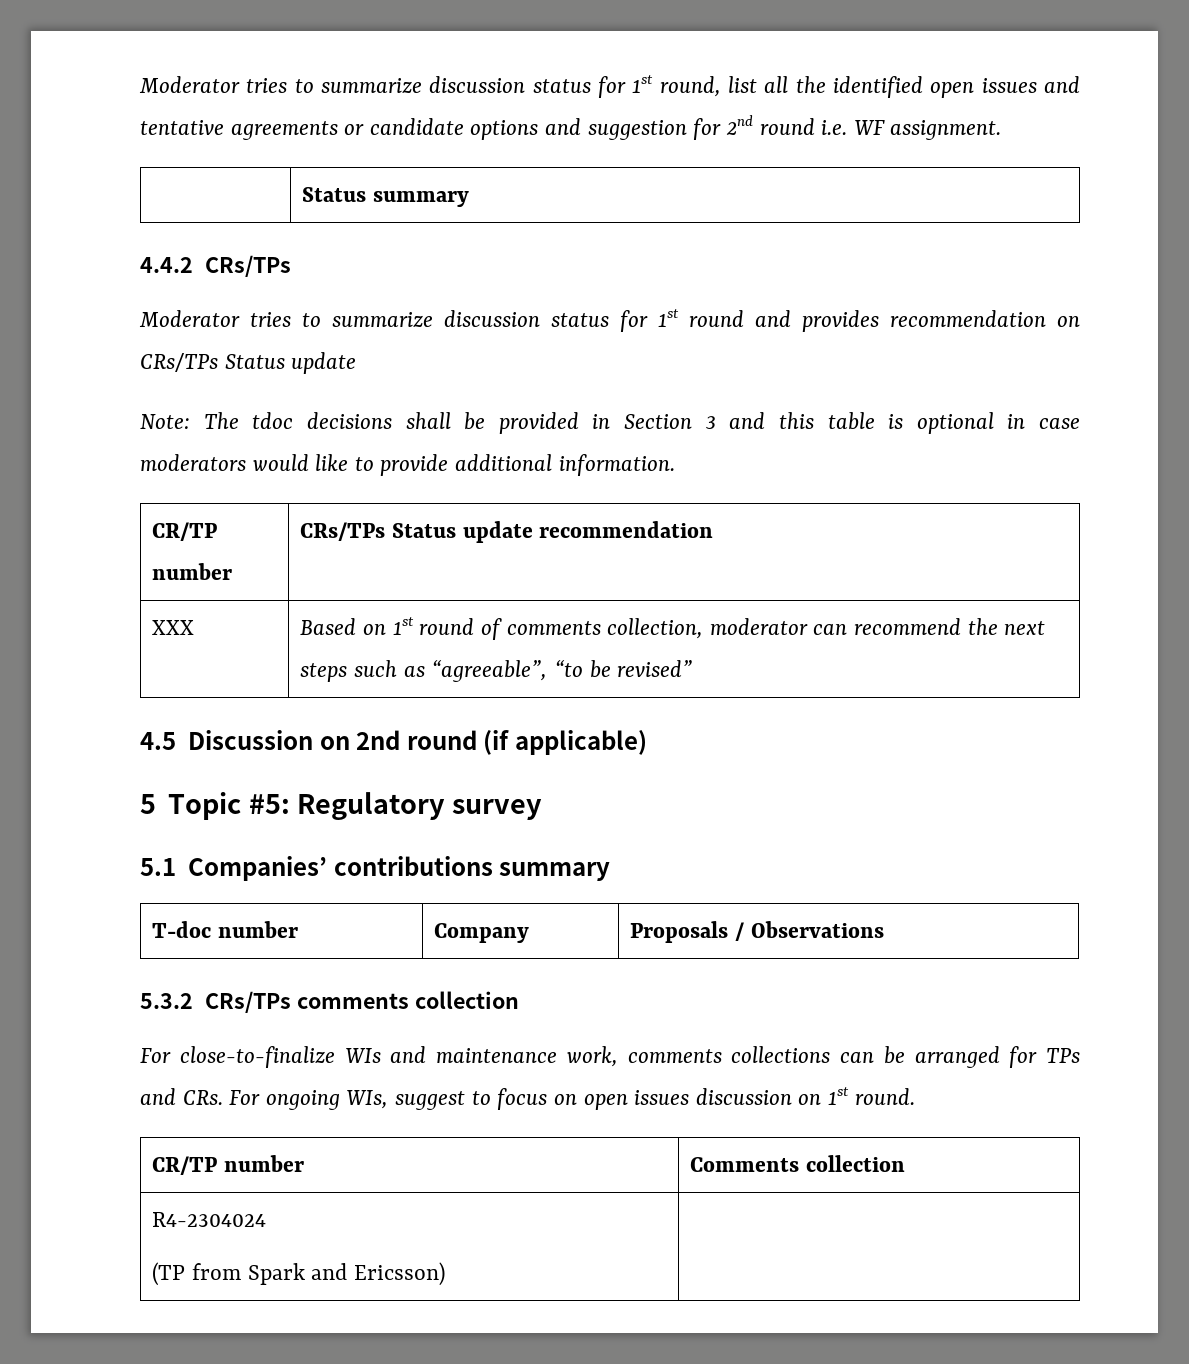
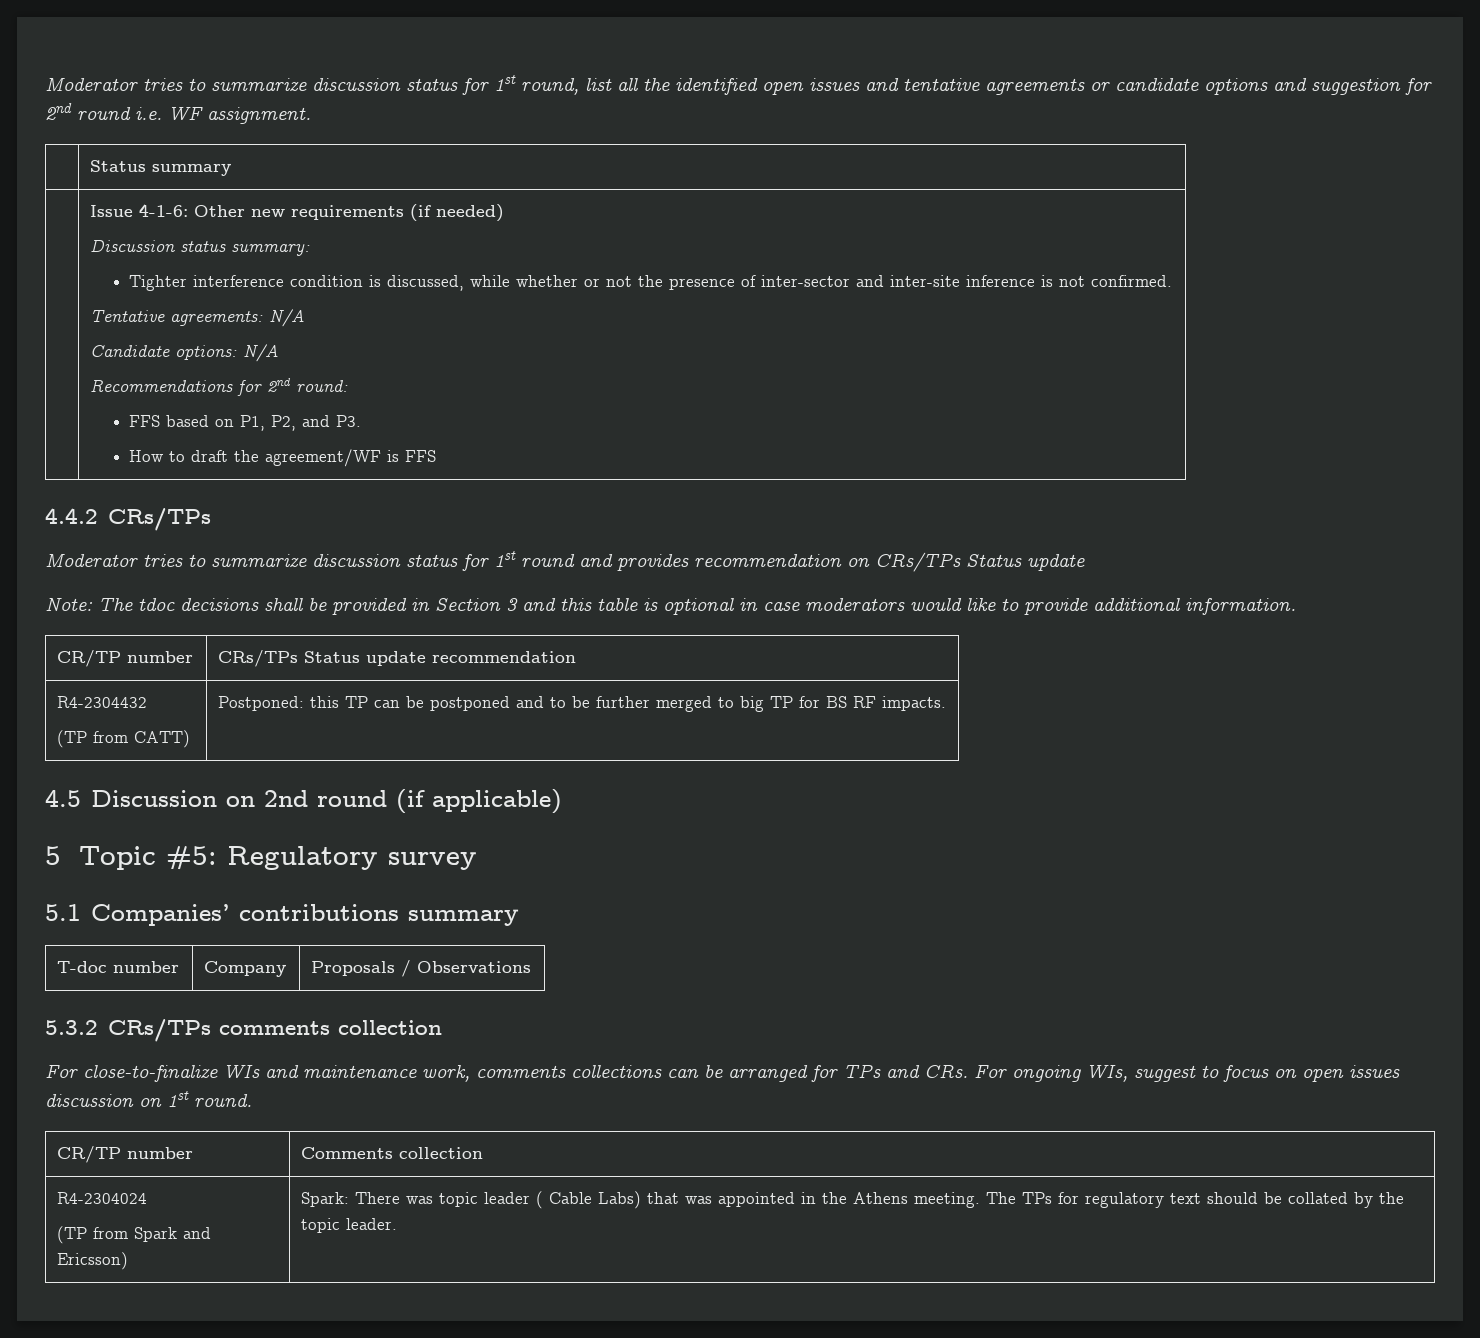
(470, 199) none -> [90,204,505,222] [90,239,311,256] [129,275,1173,291] [90,309,305,327] [90,344,279,362] [90,378,349,396] [129,415,362,431] [129,449,437,467] // | Issue 4-1-6: Other new requirements (if needed) // Discussion status summary: // Tighter interference condition is discussed, while whether or not the presence of inter-sector and inter-site inference is not confirmed. // Tentative agreements: N/A // Candidate options: N/A // Recommendations for 2nd round: // FFS based on P1, P2, and P3. // How to draft the agreement/WF is FFS
[152,620,195,635] [300,617,1046,640] [300,659,693,682] XXX | Based on 1st round of comments collection, moderator can recommend the next steps such as “agreeable”, “to be revised” -> [57,696,148,708] [57,730,191,748] [218,696,947,712] R4-2304432 // (TP from CATT) | Postponed: this TP can be postponed and to be further merged to big TP for BS RF impacts.
(445, 1274) none -> [301,1191,1405,1209] [301,1218,398,1233] Spark: There was topic leader ( Cable Labs) that was appointed in the Athens meeting. The TPs for regulatory text should be collated by the topic leader.

